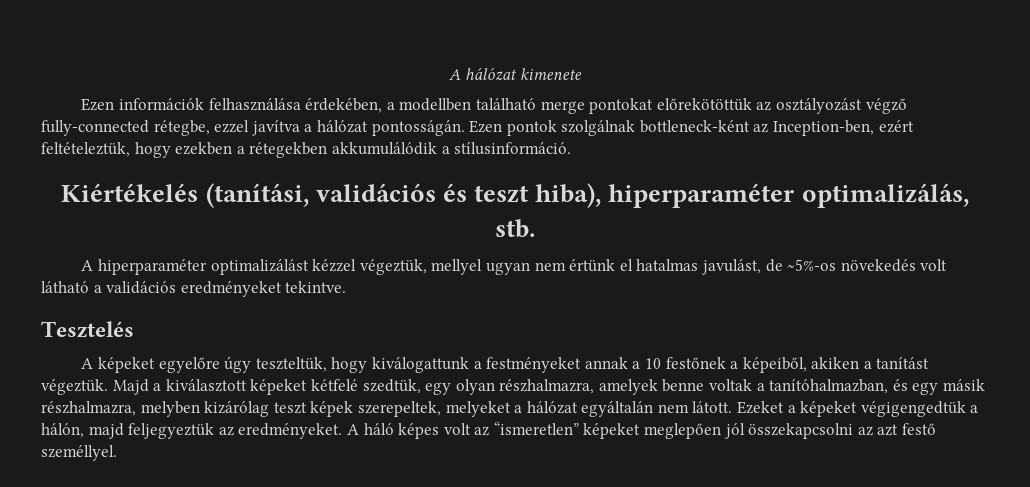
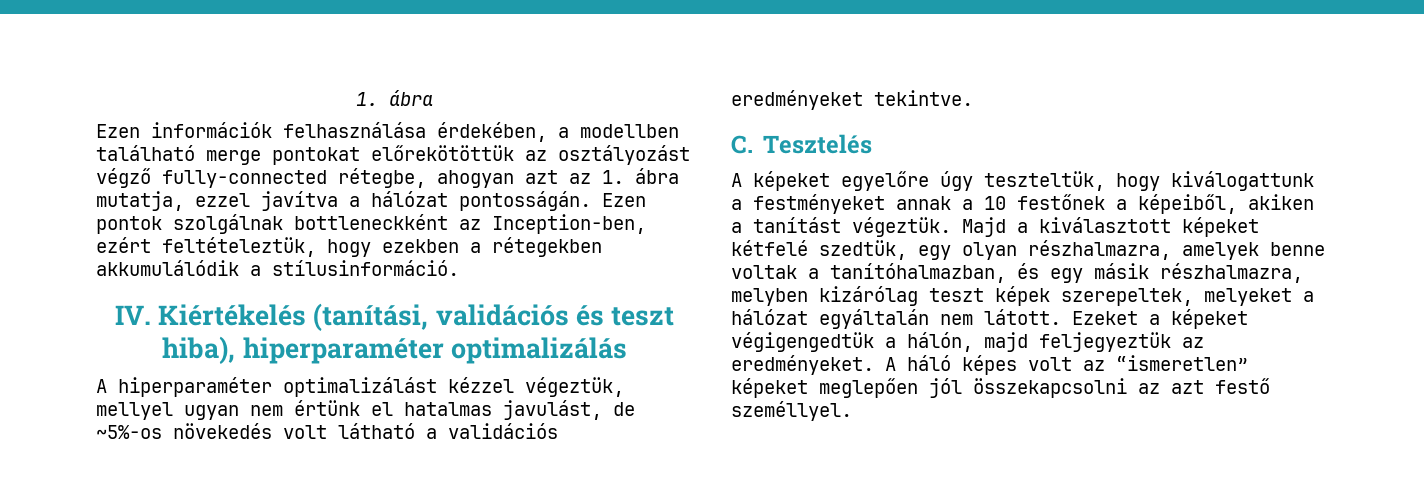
[449,68,582,80] A hálózat kimenete -> [356,90,433,106] 1. ábra
(210, 128) none -> [437,168,679,188] [96,191,184,211] ahogyan azt az 1. ábra mutatja,
[639,120,750,133] bottleneck-ként -> [294,214,448,230] bottleneckként
(572, 148) none -> [114,305,151,325] IV.
[801,183,969,208] [495,219,535,238] optimalizálás, stb. -> [450,337,627,364] optimalizálás
(347, 287) none -> [731,135,753,154] C.

